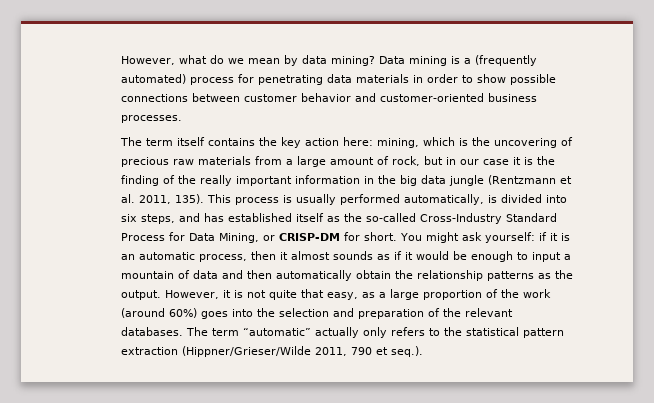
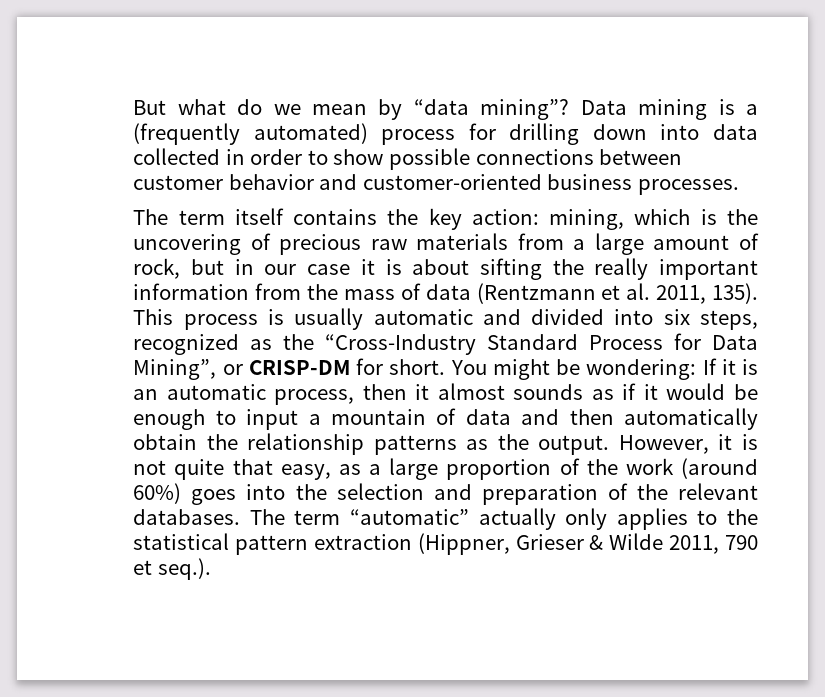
[120,56,175,65] However, -> [133,100,167,115] But
[301,55,375,66] data mining? -> [413,99,570,120] “data mining”?
[257,74,409,85] penetrating data materials -> [509,123,758,145] [133,148,221,165] drilling down into data collected
[304,137,373,146] action here: -> [471,209,539,225] action:
[536,156,555,165] [120,175,175,186] the finding of -> [412,258,542,280] about sifting
[363,175,484,186] in the big data jungle -> [255,283,471,300] from the mass of data
[339,194,497,205] performed automatically, is -> [373,309,521,325] automatic and
[178,213,502,224] and has established itself as the so-called Cross-Industry -> [133,334,477,355] recognized as the “Cross-Industry
[218,233,259,243] Mining, -> [133,359,217,380] Mining”,
[461,232,547,243] ask yourself: if -> [556,358,717,380] be wondering: If
[390,327,425,336] refers -> [616,508,688,530] applies
[181,346,311,357] (Hippner/Grieser/Wilde -> [417,533,664,555] (Hippner, Grieser & Wilde

